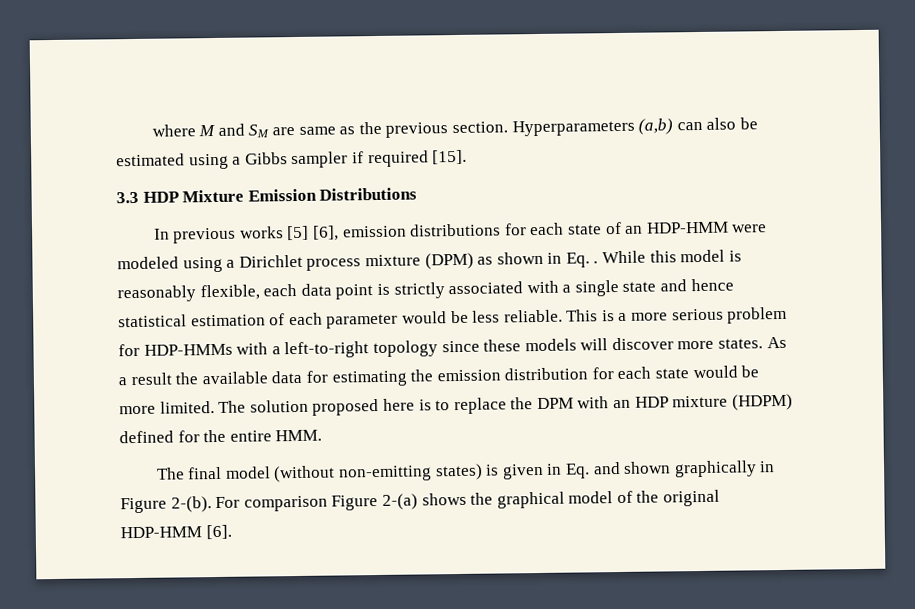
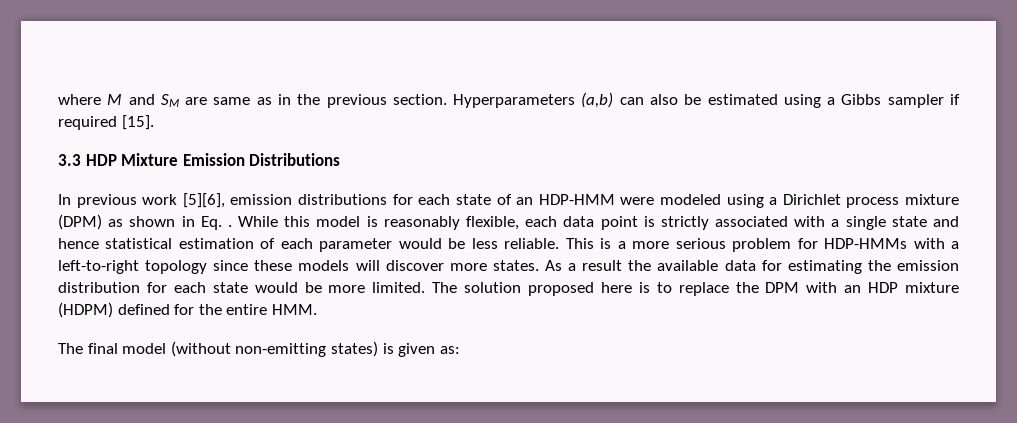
(356, 130) none -> [278,94,291,105] in
[239,225,340,241] works [5] [6], -> [142,193,225,208] work [5][6],
[546,460,776,479] [120,489,721,514] [120,524,232,540] in Eq. and shown graphically in Figure 2-(b). For comparison Figure 2-(a) shows the graphical model of the original HDP-HMM [6]. -> [439,346,460,354] as:

